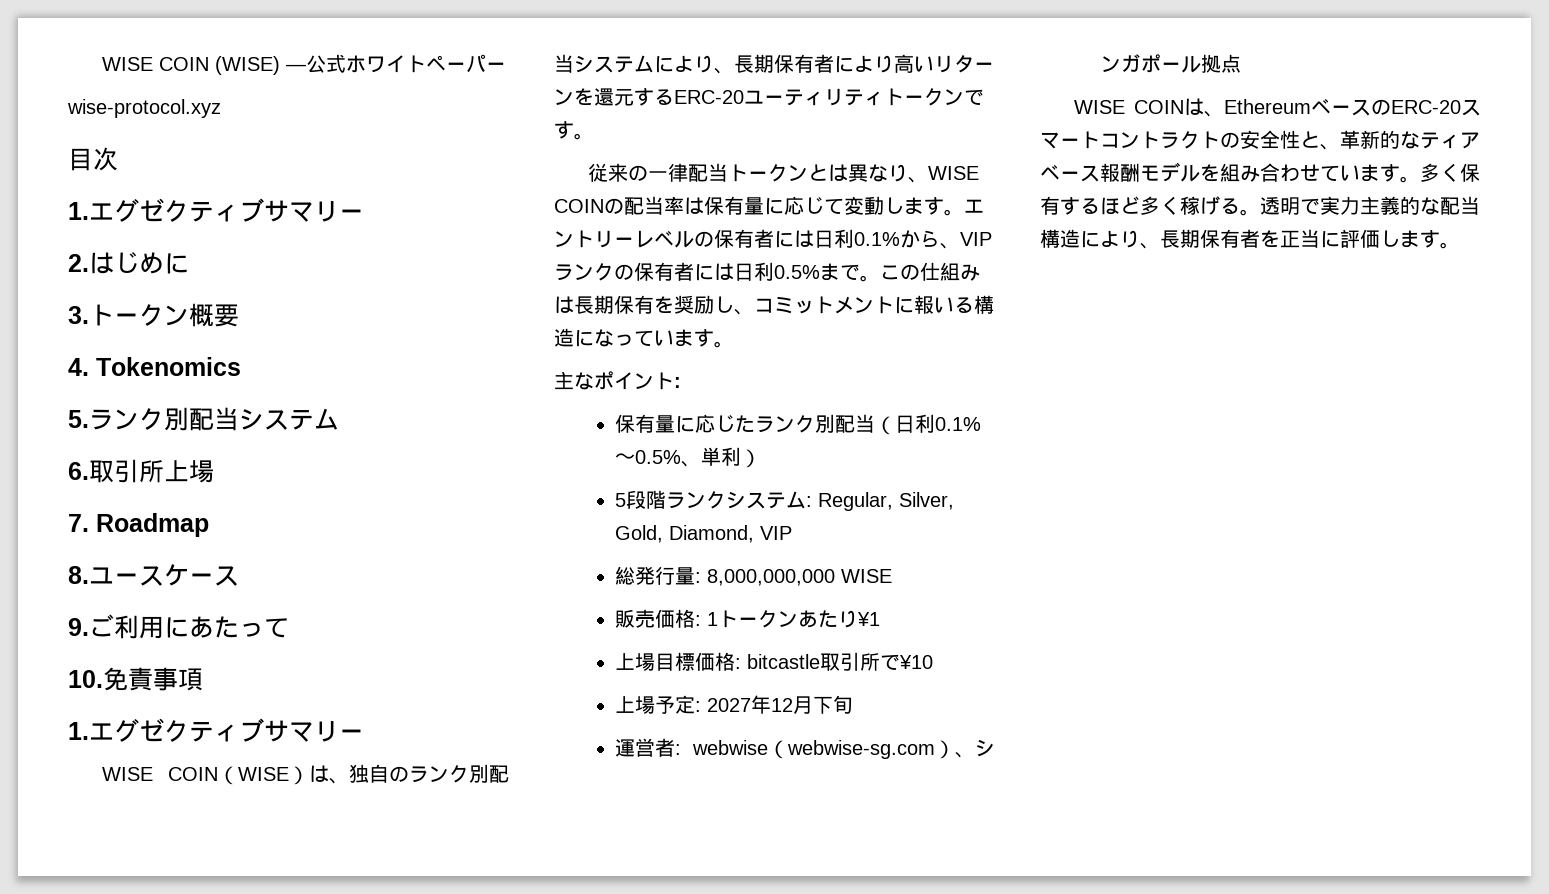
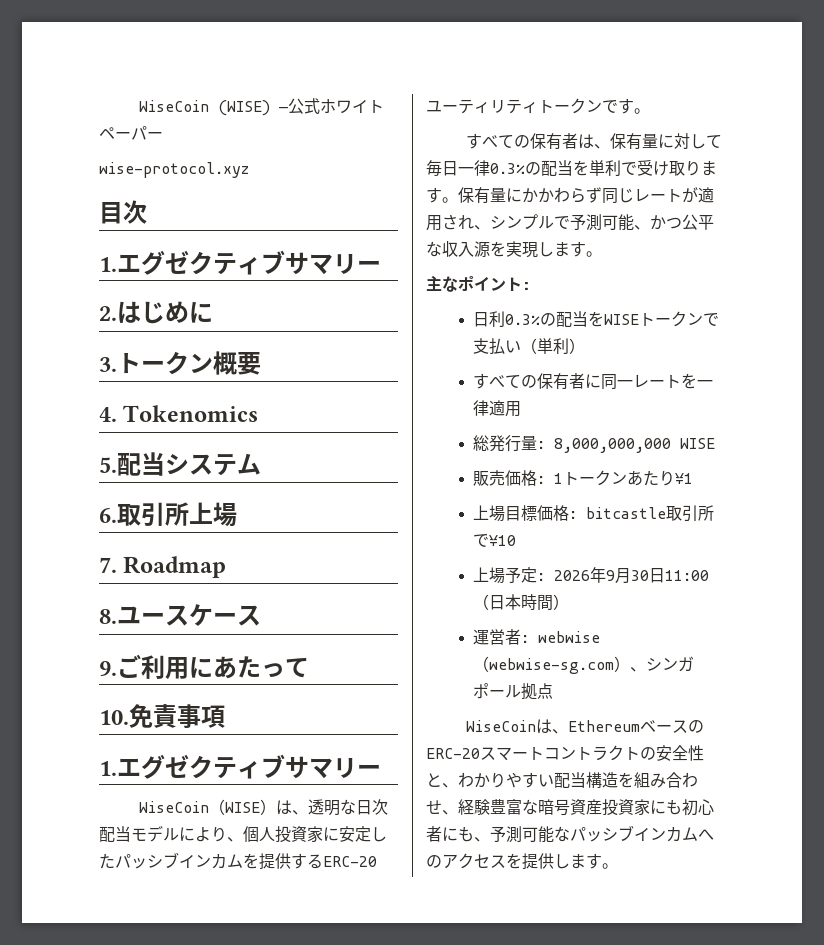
[101,57,209,71] WISE COIN -> [139,100,210,112] WiseCoin
[89,407,189,431] ランク別 -> (117, 465) none
[101,767,218,781] WISE COIN -> [139,801,210,813] WiseCoin
[349,764,509,783] [554,54,994,74] [554,88,634,106] 独自のランク別配当システムにより、長期保有者により高いリターンを還元 -> [308,799,389,816] [99,825,387,843] [99,852,291,870] 透明な日次配当モデルにより、個人投資家に安定したパッシブインカムを提供
[587,163,979,183] [554,196,984,216] [554,229,992,249] [554,262,980,282] [554,295,994,315] [554,328,674,347] 従来の一律配当トークンとは異なり、WISE COINの配当率は保有量に応じて変動します。エントリーレベルの保有者には日利0.1%から、VIPランクの保有者には日利0.5%まで。この仕組みは長期保有を奨励し、コミットメントに報いる構造になってい -> [466,133,723,150] [426,160,717,176] [426,187,714,204] [426,214,714,231] [426,241,554,258] すべての保有者は、保有量に対して毎日一律0.3%の配当を単利で受け取ります。保有量にかかわらず同じレートが適用され、シンプルで予測可能、かつ公平な収入源を実現し
[614,414,981,435] [614,447,761,468] [614,490,954,511] [614,525,792,543] 保有量に応じたランク別配当（日利0.1%〜0.5%、単利） // 5段階ランクシステム: Regular, Silver, Gold, Diamond, VIP -> [473,311,720,327] [473,338,586,354] [473,373,714,390] [473,400,522,417] 日利0.3%の配当をWISEトークンで支払い（単利） // すべての保有者に同一レートを一律適用
[706,695,853,714] 2027年12月下旬 -> [554,567,710,584] [473,594,570,611] 2026年9月30日11:00（日本時間）
[1073,100,1184,114] WISE COIN -> [466,720,537,732] WiseCoin
[1340,130,1480,149] [1040,162,1480,183] [1040,196,1480,216] [1040,229,1380,249] 革新的なティアベース報酬モデルを組み合わせています。多く保有するほど多く稼げる。透明で実力主義的な配当構造により、長期保有者を正当に評価 -> [458,772,698,788] [426,799,714,816] [426,825,714,843] [426,853,554,870] わかりやすい配当構造を組み合わせ、経験豊富な暗号資産投資家にも初心者にも、予測可能なパッシブインカムへのアクセスを提供

